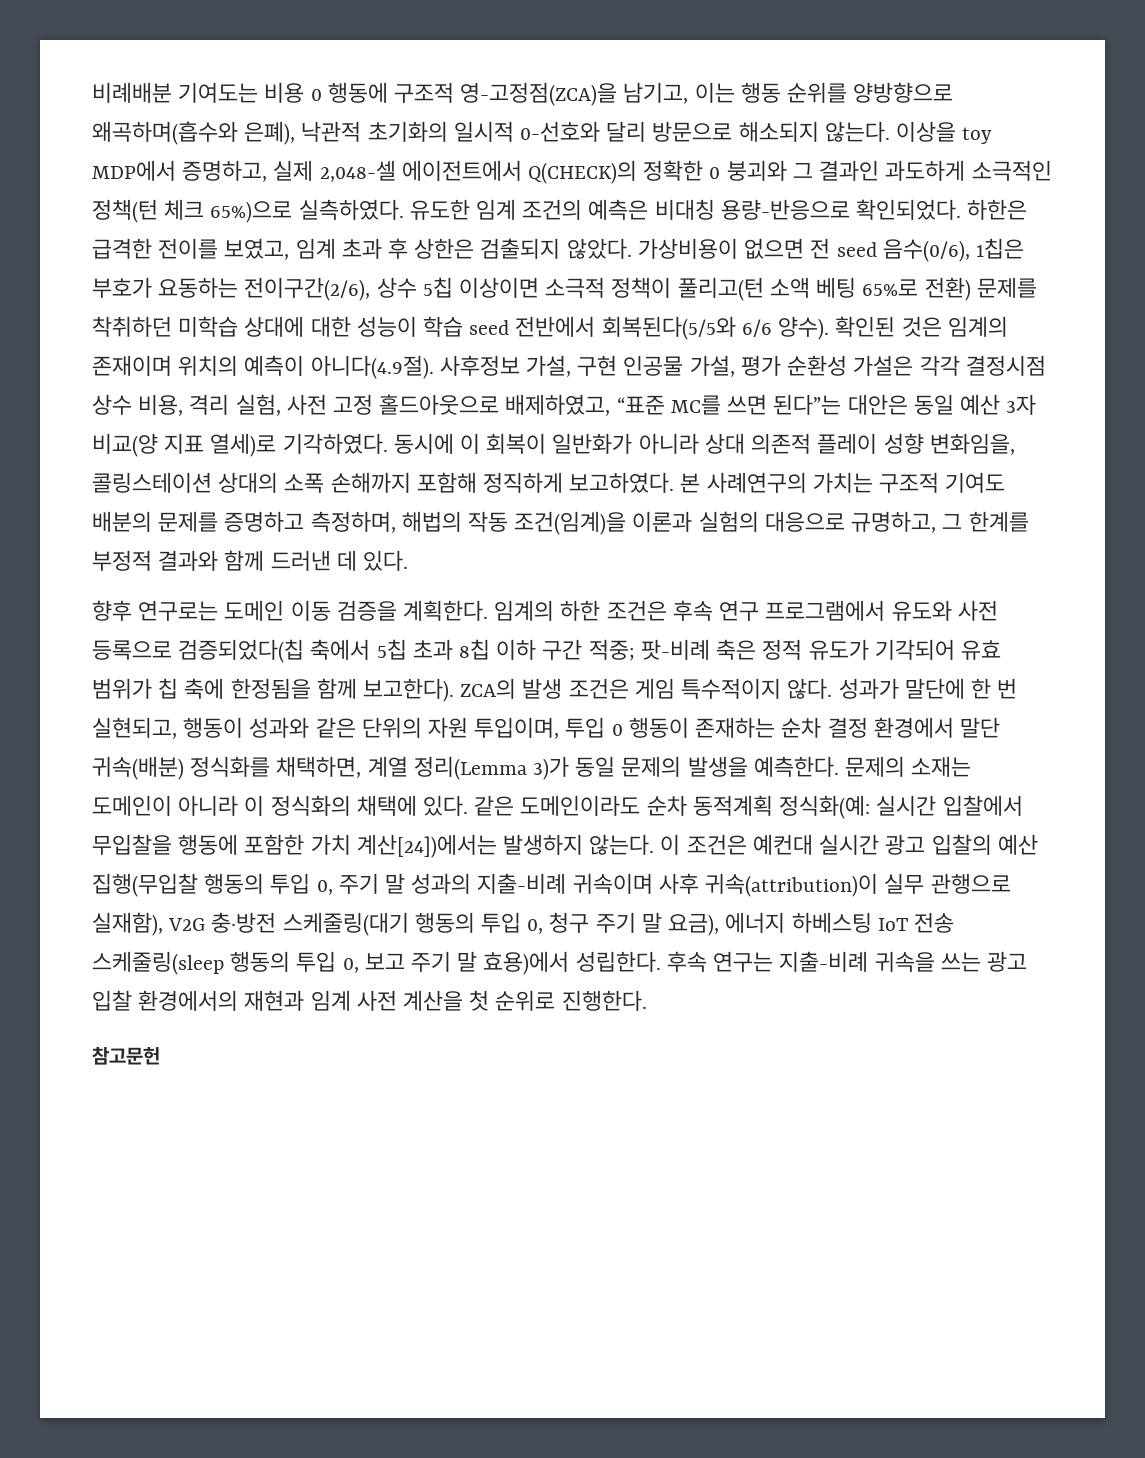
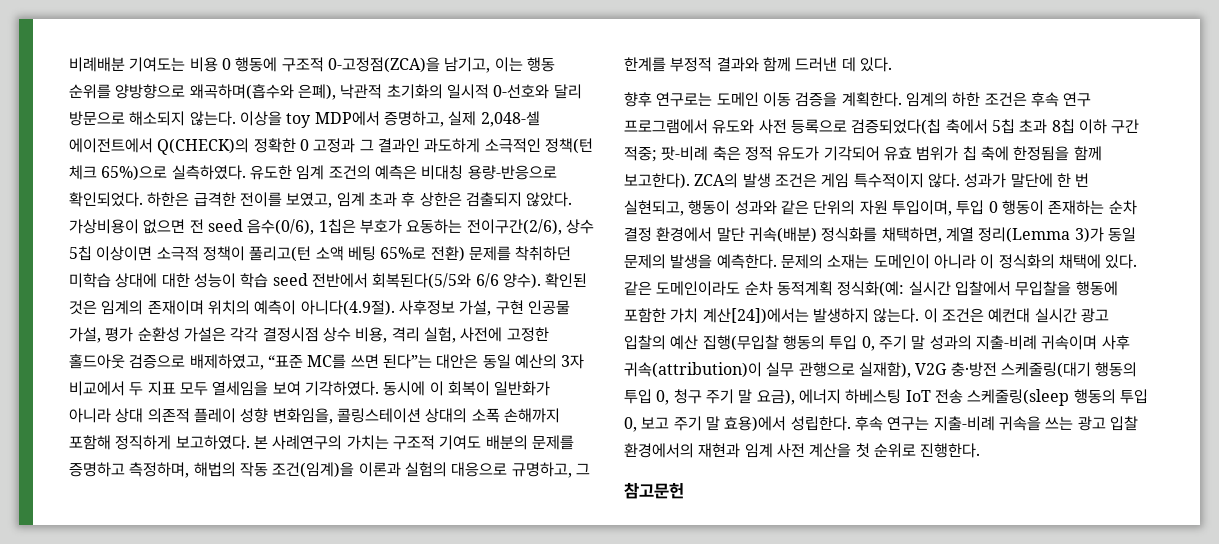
[460,82,618,106] 영-고정점(ZCA)을 -> [327,57,440,73] 0-고정점(ZCA)을
[726,160,787,181] 붕괴와 -> [313,138,356,153] 고정과
[286,394,500,415] 사전 고정 홀드아웃으로 -> [460,327,549,342] [69,354,186,369] 사전에 고정한 홀드아웃 검증으로
[959,394,1037,415] [92,433,277,457] 예산 3자 비교(양 지표 열세)로 -> [514,354,585,369] [69,381,301,396] 예산의 3자 비교에서 두 지표 모두 열세임을 보여

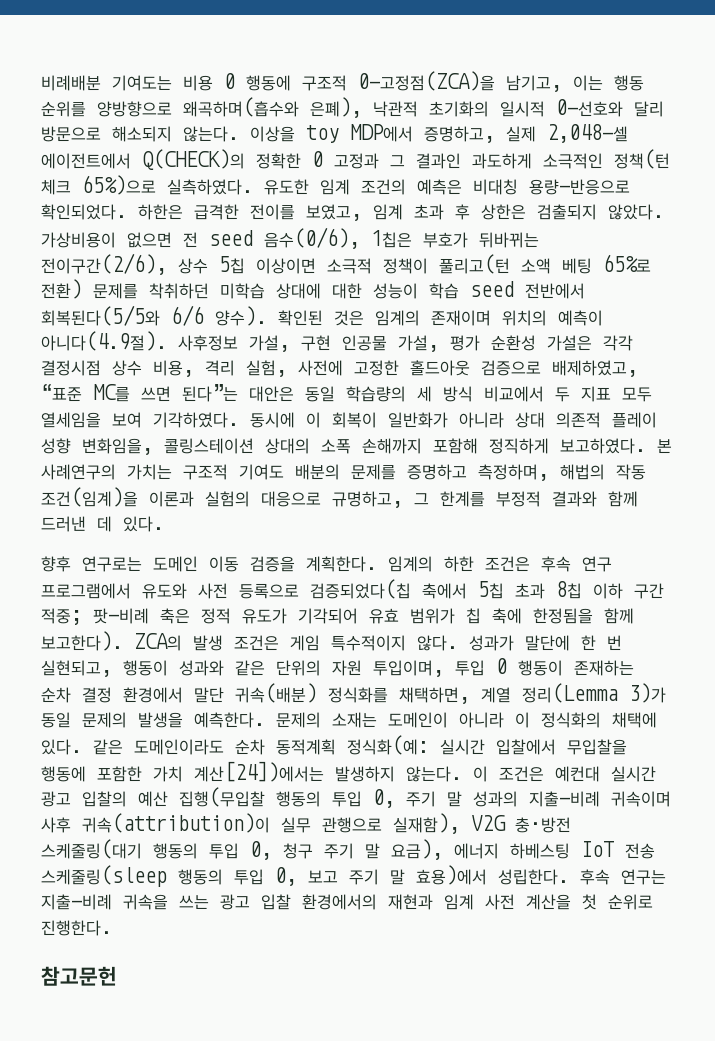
[406,219,463,234] 요동하는 -> [479,232,539,248] 뒤바뀌는
[514,354,585,369] 예산의 3자 -> [346,386,473,402] 학습량의 세 방식

